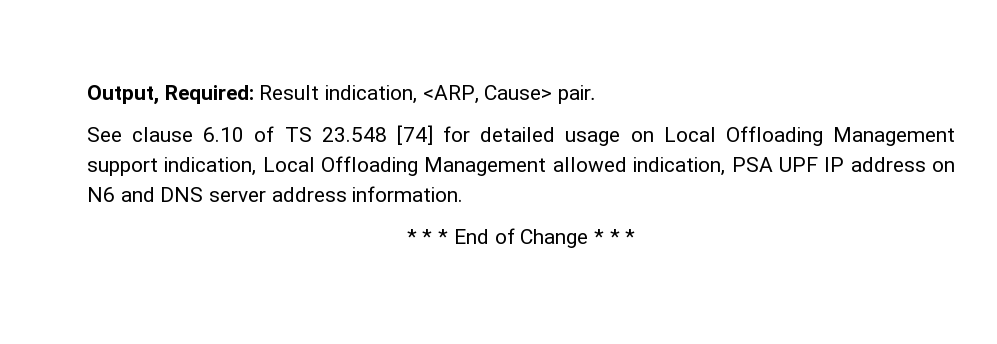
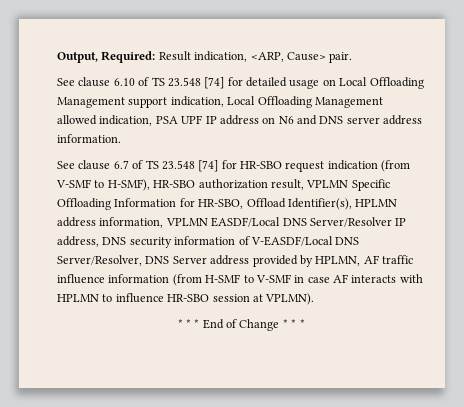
(464, 194) none -> [57,160,411,172] [56,179,390,191] [57,198,398,210] [57,217,407,228] [57,236,360,248] [57,255,413,267] [57,274,423,286] [57,293,315,305] // See clause 6.7 of TS 23.548 [74] for HR-SBO request indication (from V-SMF to H-SMF), HR-SBO authorization result, VPLMN Specific Offloading Information for HR-SBO, Offload Identifier(s), HPLMN address information, VPLMN EASDF/Local DNS Server/Resolver IP address, DNS security information of V-EASDF/Local DNS Server/Resolver, DNS Server address provided by HPLMN, AF traffic influence information (from H-SMF to V-SMF in case AF interacts with HPLMN to influence HR-SBO session at VPLMN).

